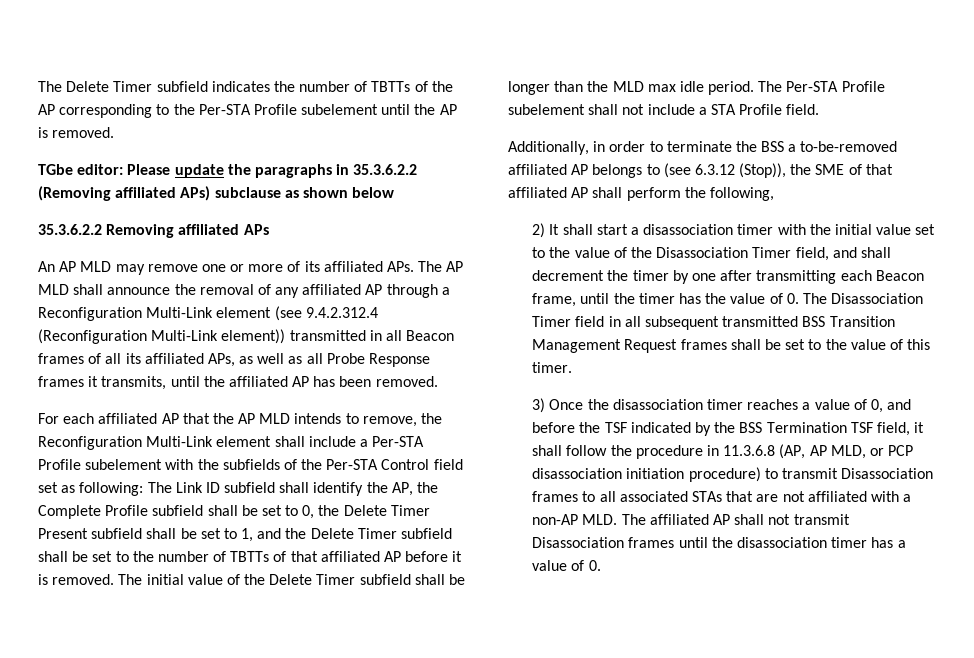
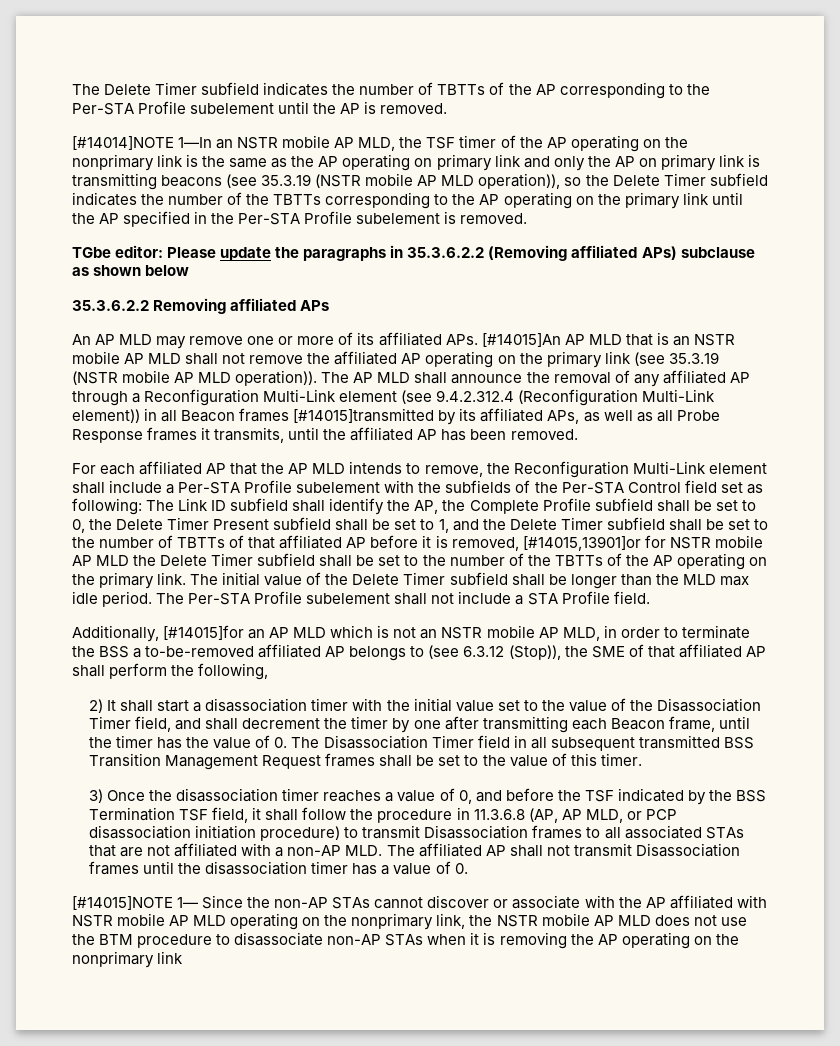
(115, 132) none -> [72,135,688,152] [72,154,760,171] [72,173,768,190] [72,192,743,209] [72,211,528,227] // [#14014]NOTE 1—In an NSTR mobile AP MLD, the TSF timer of the AP operating on the nonprimary link is the same as the AP operating on primary link and only the AP on primary link is transmitting beacons (see 35.3.19 (NSTR mobile AP MLD operation)), so the Delete Timer subfield indicates the number of the TBTTs corresponding to the AP operating on the primary link until the AP specified in the Per-STA Profile subelement is removed.
(415, 266) none -> [481,332,735,347] [72,351,719,368] [72,370,318,386] [#14015]An AP MLD that is an NSTR mobile AP MLD shall not remove the affiliated AP operating on the primary link (see 35.3.19 (NSTR mobile AP MLD operation)).
[289,330,366,341] transmitted -> (140, 416) none
[88,353,122,364] of all -> [293,408,457,425] [#14015]transmitted by
[52,574,115,585] removed. -> [451,535,763,551] [72,553,767,570] [72,572,187,589] removed, [#14015,13901]or for NSTR mobile AP MLD the Delete Timer subfield shall be set to the number of the TBTTs of the AP operating on the primary link.
(589, 148) none -> [163,625,600,641] [#14015]for an AP MLD which is not an NSTR mobile AP MLD,
(601, 565) none -> [72,895,767,910] [72,913,747,930] [72,932,739,949] [72,951,184,968] // [#14015]NOTE 1— Since the non-AP STAs cannot discover or associate with the AP affiliated with NSTR mobile AP MLD operating on the nonprimary link, the NSTR mobile AP MLD does not use the BTM procedure to disassociate non-AP STAs when it is removing the AP operating on the nonprimary link

